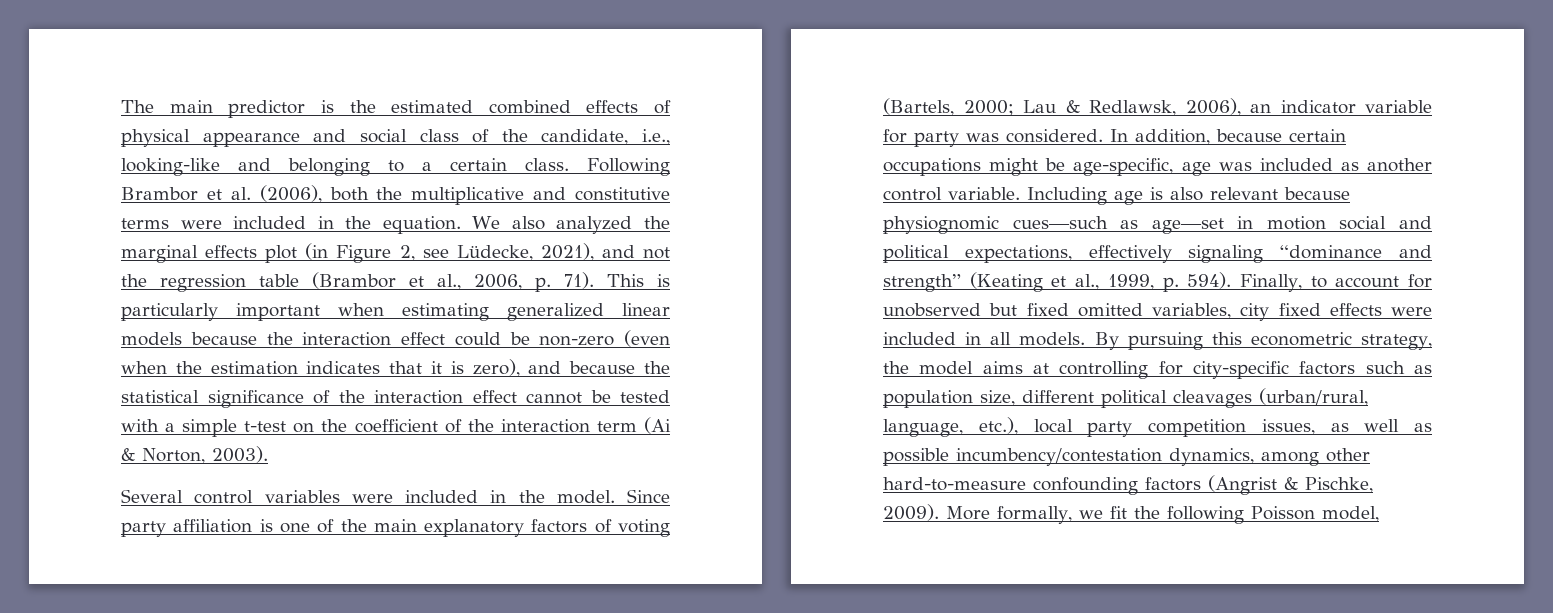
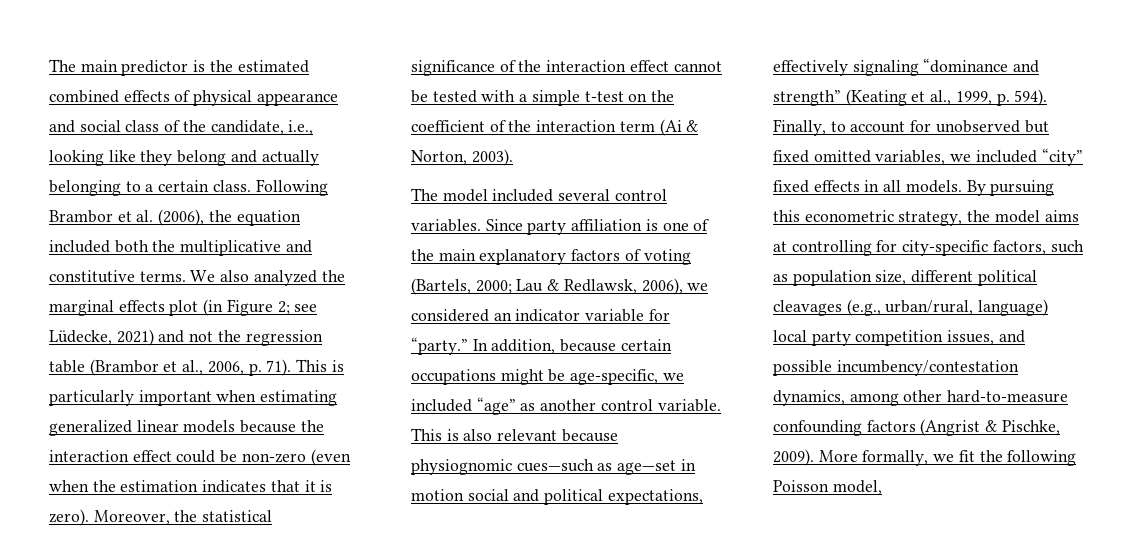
[121,158,271,176] looking-like and -> [49,150,319,166] looking like they belong and actually
(322, 194) none -> [208,210,301,226] [49,240,110,253] the equation included
[121,216,461,234] terms were included in the equation. -> [139,271,186,282] terms.
[399,245,415,261] 2, -> [277,301,290,315] 2;
[540,243,594,261] 2021), -> [116,329,154,346] 2021)
[472,359,636,377] zero), and because -> [49,509,170,526] zero). Moreover,
[121,489,615,504] Several control variables were included in the model. -> [411,188,667,202] [411,219,481,232] The model included several control variables.
(1241, 107) none -> [687,283,709,291] [411,309,489,322] we considered
[914,129,1103,147] party was considered. -> [411,337,468,355] “party.”
[1181,158,1333,176] age was included -> [662,373,684,381] [411,397,516,415] we included “age”
[1027,187,1143,205] Including age -> [411,428,442,441] This
[1240,303,1432,321] [883,332,956,345] city fixed effects were included -> [950,148,1083,166] [773,180,860,193] we included “city” fixed effects
[1299,361,1356,375] factors -> [992,240,1046,255] factors,
[1259,388,1368,406] [883,417,1018,437] (urban/rural, language, etc.), -> [846,299,1049,316] (e.g., urban/rural, language)
[1330,419,1432,432] as well as -> [998,330,1025,343] and

